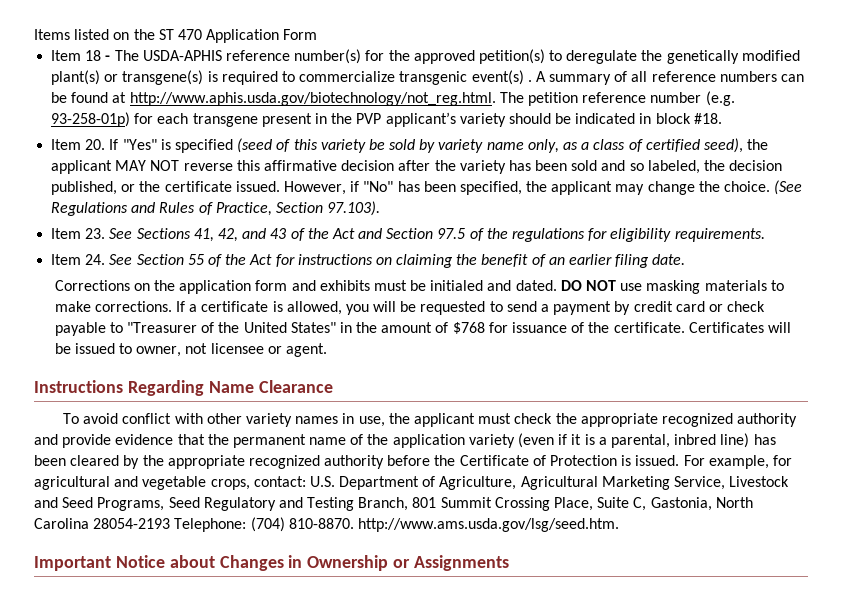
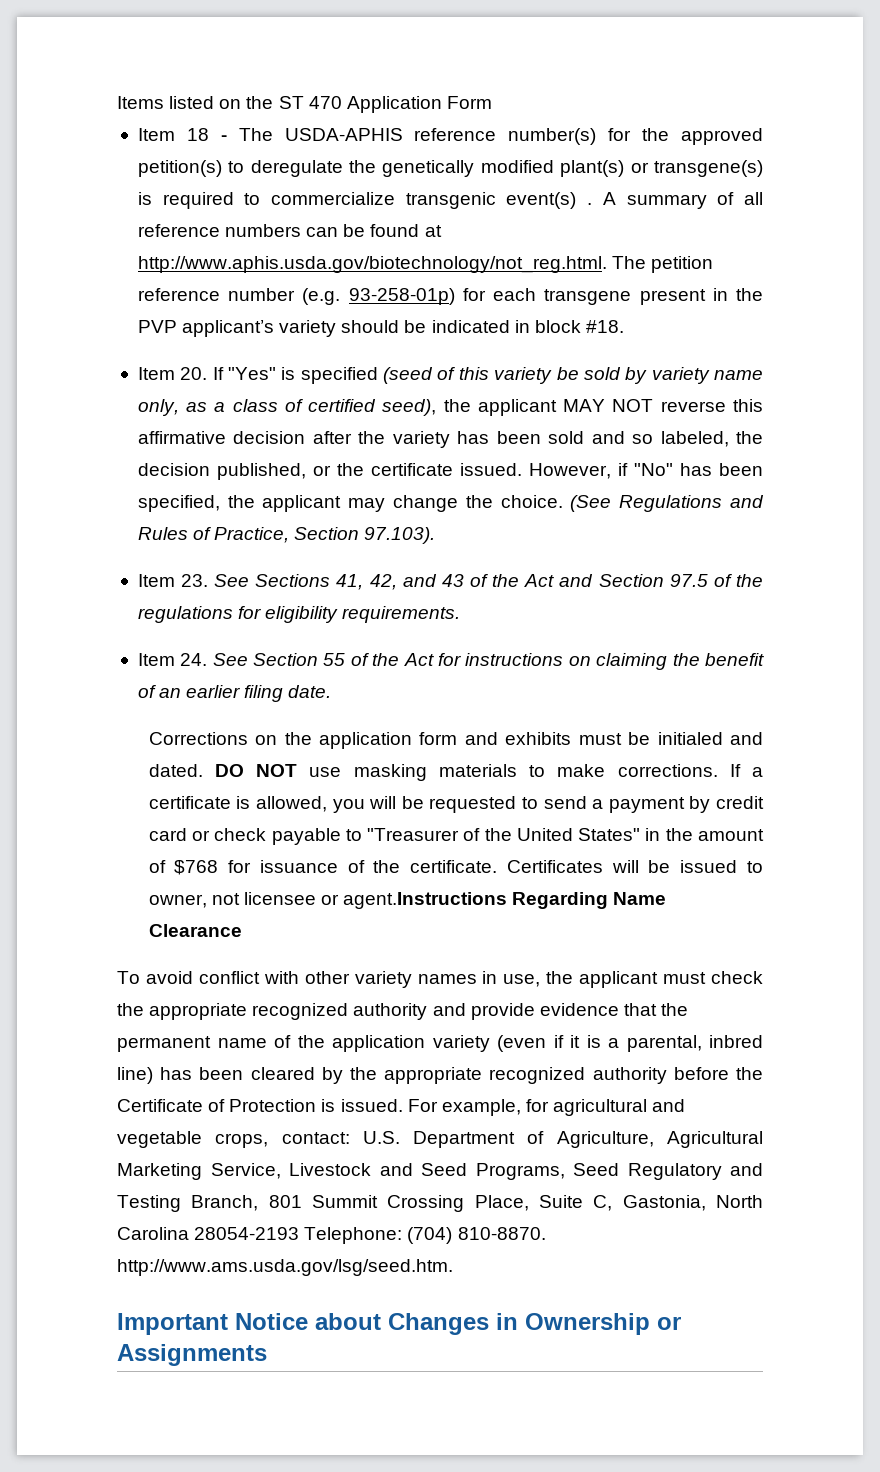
[285,343,327,357] [34,380,123,393] agent. // Instructions -> [343,892,508,909] agent.Instructions

